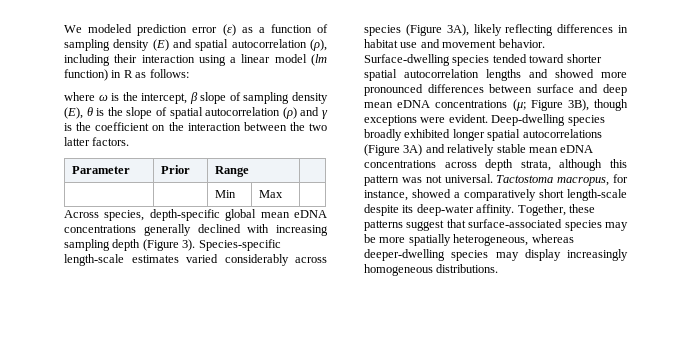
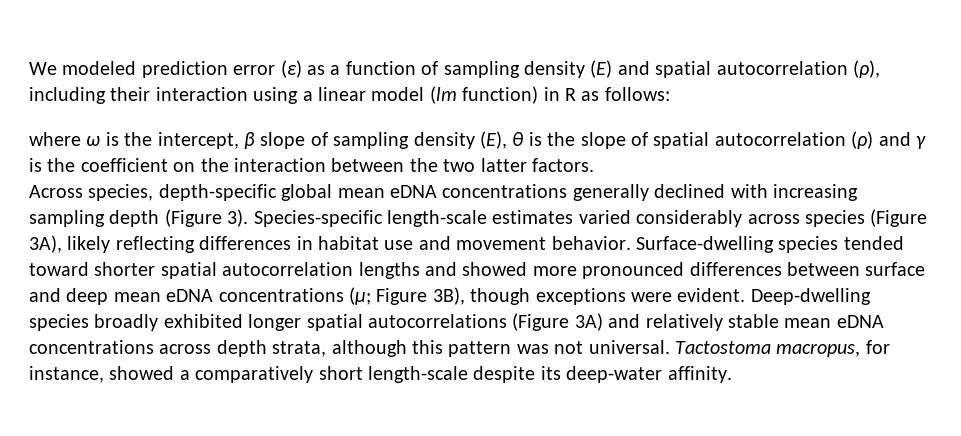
[72,166,131,174] [161,165,191,174] [215,166,250,177] [215,190,237,198] [259,190,284,198] // Parameter | Prior | Range | // | | Min | Max | -> (594, 165) none
[517,204,595,216] [364,219,628,231] [364,234,574,246] [364,249,628,261] [364,264,499,276] Together, these patterns suggest that surface-associated species may be more spatially heterogeneous, whereas deeper-dwelling species may display increasingly homogeneous distributions. -> (732, 374) none

